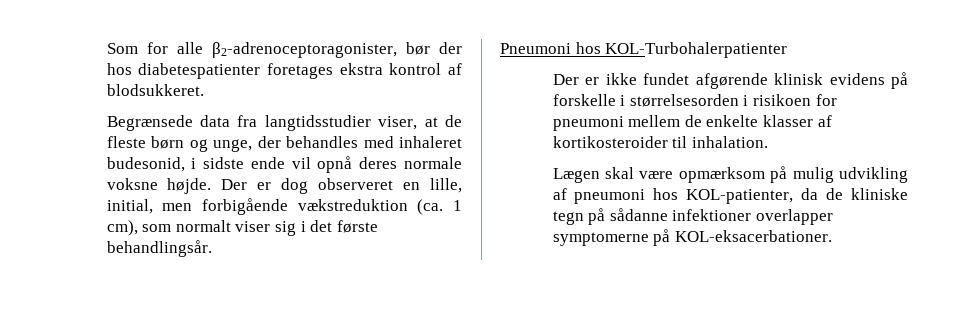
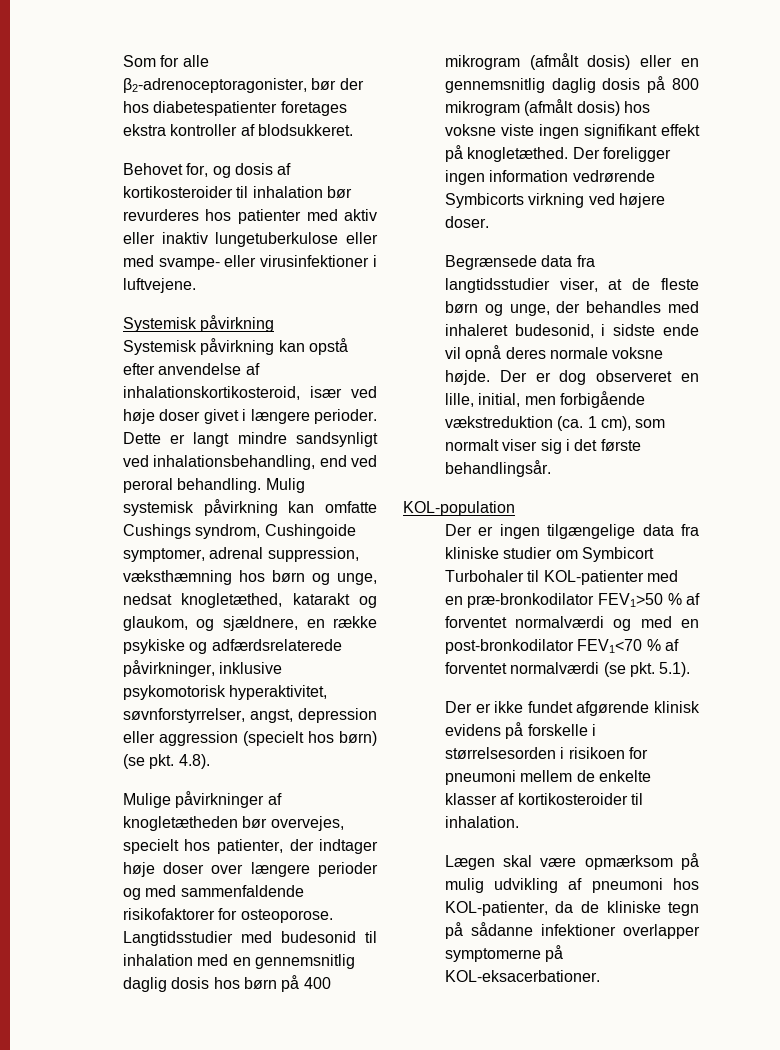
[389,63,442,75] kontrol -> [170,124,238,136] kontroller
(204, 90) none -> [122,163,292,178] [122,186,352,198] [122,209,377,224] [122,232,379,247] [122,255,378,270] [122,278,196,293] [122,315,275,332] [122,338,348,355] [122,363,260,375] [122,386,377,400] [122,409,377,424] [122,432,378,447] [122,455,377,470] [122,478,305,493] [122,499,377,516] [122,524,356,539] [122,547,359,562] [122,570,377,585] [122,593,377,608] [122,616,377,631] [122,639,342,654] [122,660,283,677] [122,685,328,700] [122,708,377,723] [122,731,378,746] [122,754,210,769] [122,791,282,808] [122,816,344,831] [122,839,378,854] [122,862,378,877] [122,885,304,900] [122,908,333,923] [122,931,377,946] [122,954,355,969] [122,975,331,992] [444,53,699,70] [444,76,699,93] [444,99,650,116] [444,124,700,139] [444,145,671,162] [444,170,655,185] [444,193,665,208] [444,216,489,228] // Behovet for, og dosis af kortikosteroider til inhalation bør revurderes hos patienter med aktiv eller inaktiv lungetuberkulose eller med svampe- eller virusinfektioner i luftvejene. // Systemisk påvirkning // Systemisk påvirkning kan opstå efter anvendelse af inhalationskortikosteroid, især ved høje doser givet i længere perioder. Dette er langt mindre sandsynligt ved inhalationsbehandling, end ved peroral behandling. Mulig systemisk påvirkning kan omfatte Cushings syndrom, Cushingoide symptomer, adrenal suppression, væksthæmning hos børn og unge, nedsat knogletæthed, katarakt og glaukom, og sjældnere, en række psykiske og adfærdsrelaterede påvirkninger, inklusive psykomotorisk hyperaktivitet, søvnforstyrrelser, angst, depression eller aggression (specielt hos børn) (se pkt. 4.8). // Mulige påvirkninger af knogletætheden bør overvejes, specielt hos patienter, der indtager høje doser over længere perioder og med sammenfaldende risikofaktorer for osteoporose. Langtidsstudier med budesonid til inhalation med en gennemsnitlig daglig dosis hos børn på 400 mikrogram (afmålt dosis) eller en gennemsnitlig daglig dosis på 800 mikrogram (afmålt dosis) hos voksne viste ingen signifikant effekt på knogletæthed. Der foreligger ingen information vedrørende Symbicorts virkning ved højere doser.
[500,42,788,58] Pneumoni hos KOL-Turbohalerpatienter -> [403,501,515,516] [444,524,699,539] [444,547,654,562] [444,570,678,585] [444,593,700,608] [444,616,699,631] [444,639,679,654] [444,662,691,677] KOL-population // Der er ingen tilgængelige data fra kliniske studier om Symbicort Turbohaler til KOL-patienter med en præ-bronkodilator FEV1>50 % af forventet normalværdi og med en post-bronkodilator FEV1<70 % af forventet normalværdi (se pkt. 5.1).

